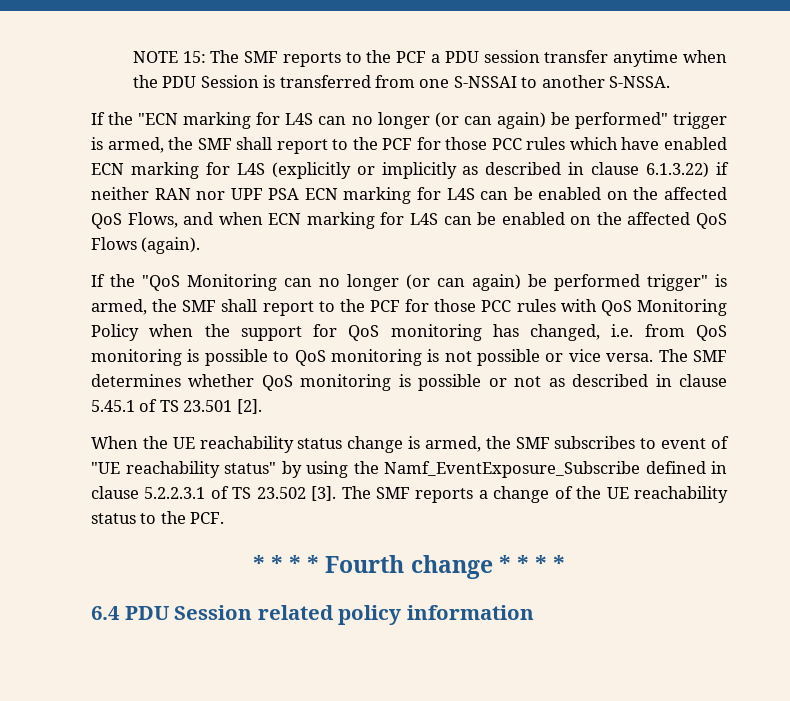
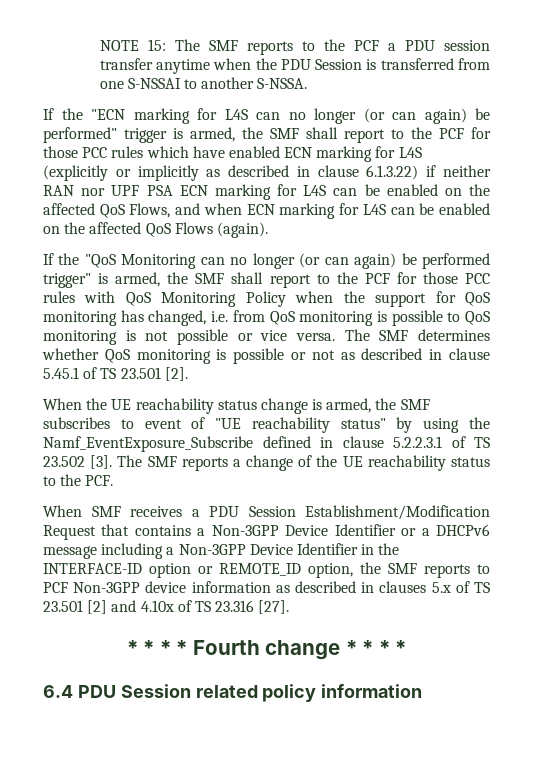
(225, 518) none -> [43,505,490,520] [43,524,491,540] [43,543,400,559] [43,562,490,578] [43,581,490,593] [43,600,290,614] // When SMF receives a PDU Session Establishment/Modification Request that contains a Non-3GPP Device Identifier or a DHCPv6 message including a Non-3GPP Device Identifier in the INTERFACE-ID option or REMOTE_ID option, the SMF reports to PCF Non-3GPP device information as described in clauses 5.x of TS 23.501 [2] and 4.10x of TS 23.316 [27].

